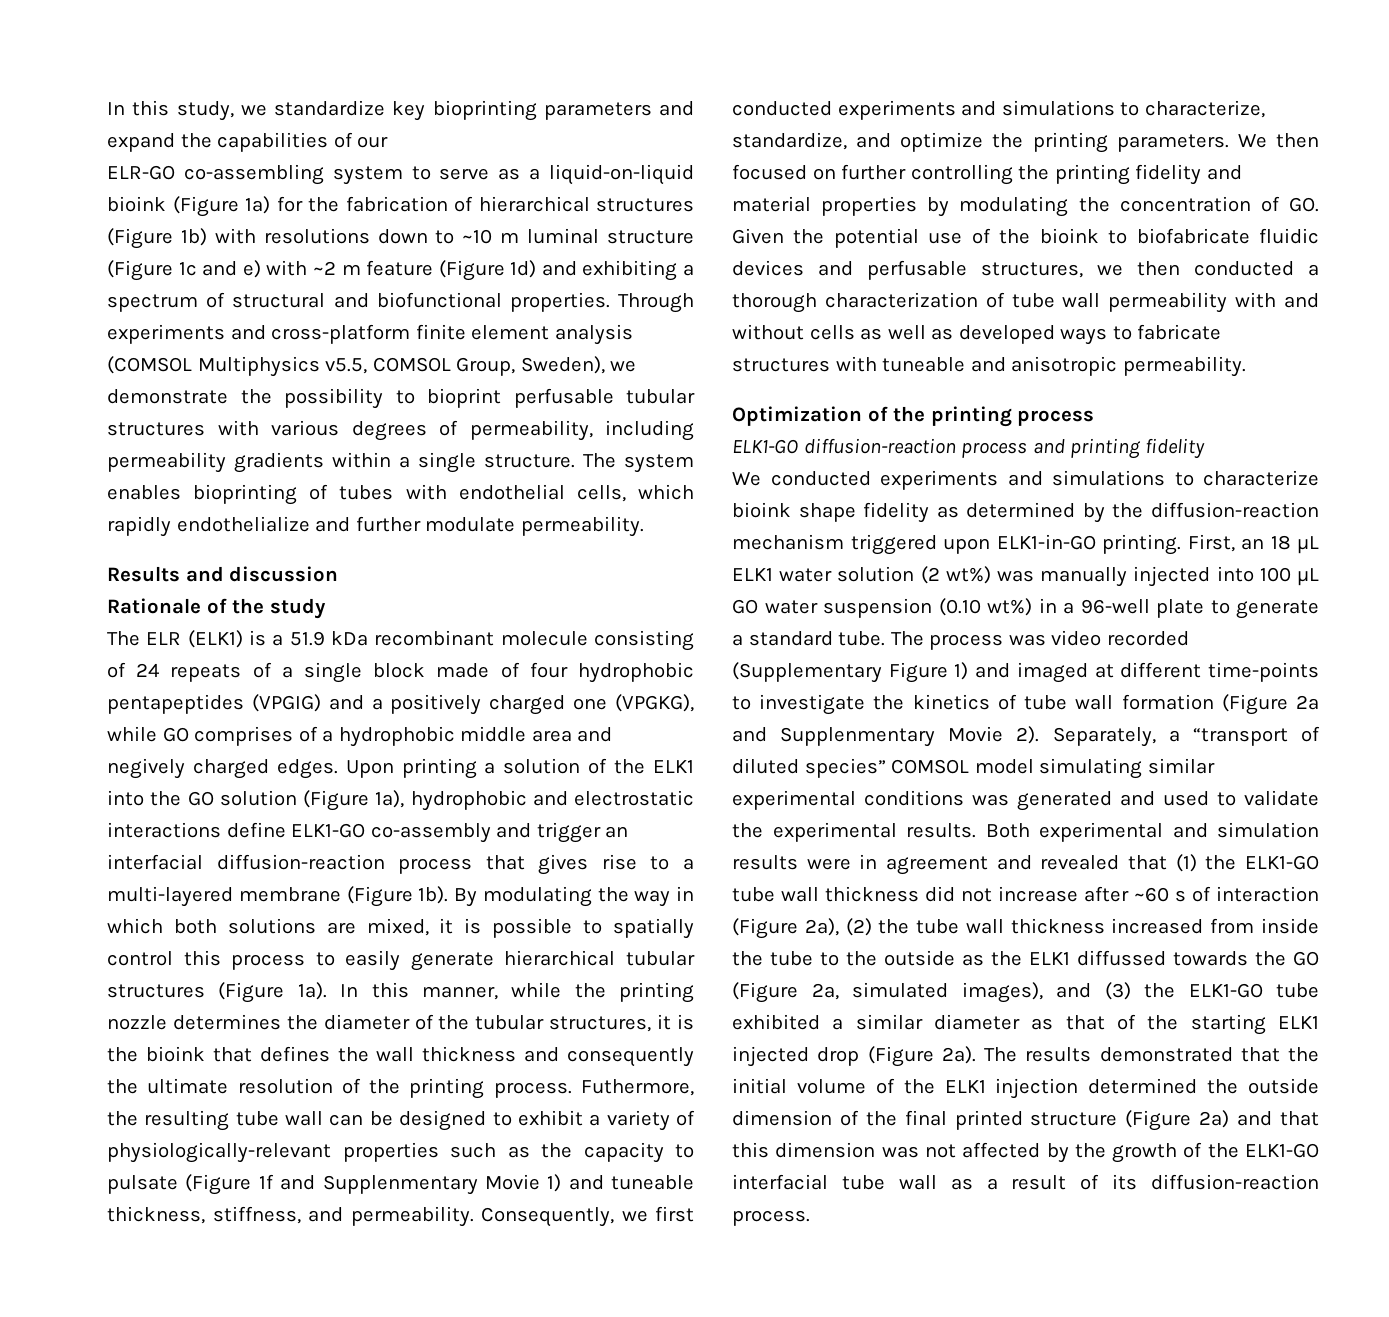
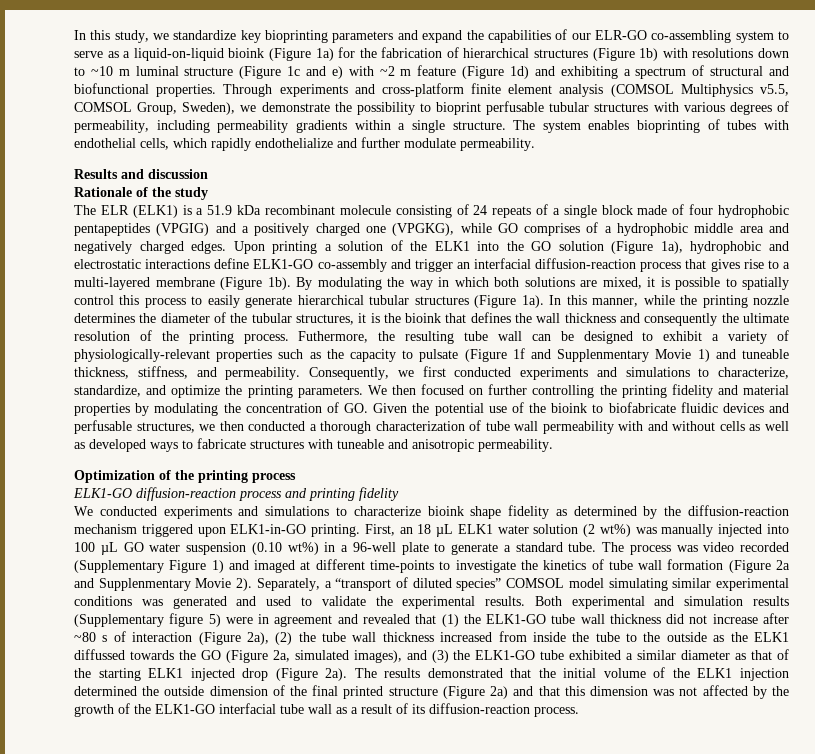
(389, 142) // -> (591, 36) none
[107,758,185,779] negively -> [74,241,132,254] negatively
(798, 862) none -> [74,613,221,627] (Supplementary figure 5)
[1134,887,1169,902] ~60 -> [74,632,96,642] ~80

